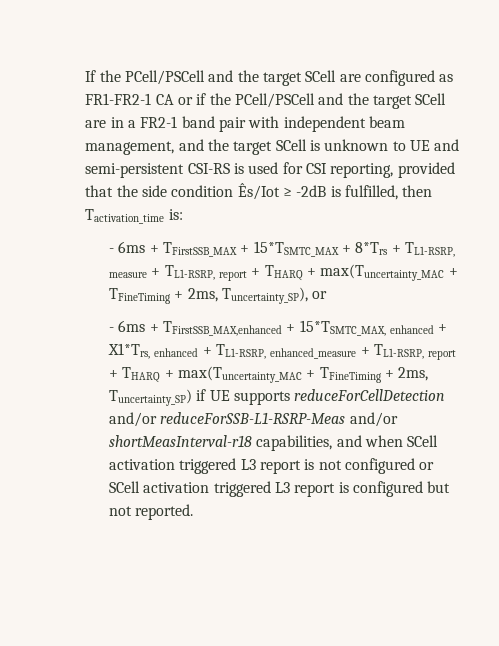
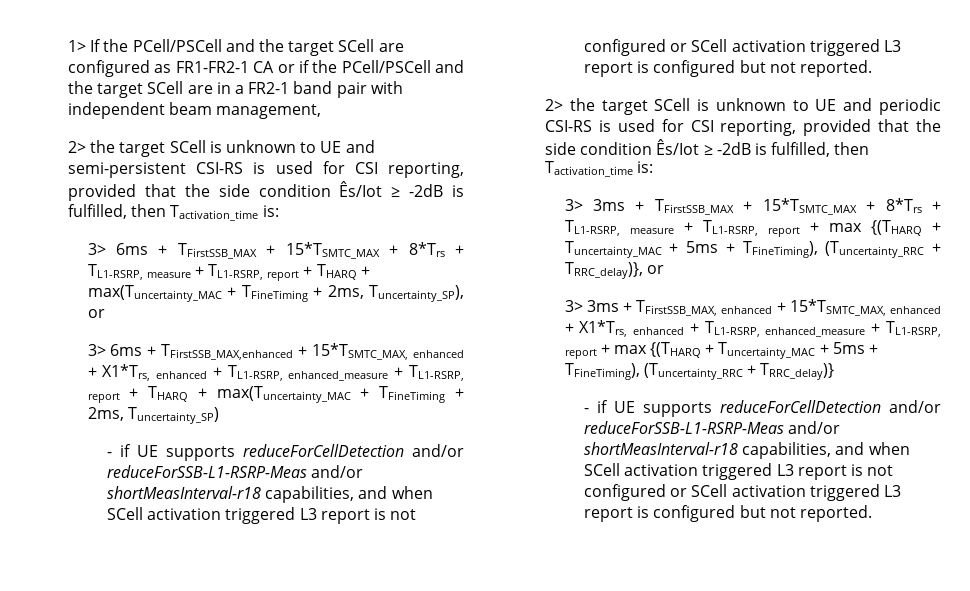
(85, 76) none -> [68,40,87,52] 1>
[178,139,204,151] and -> [68,141,87,153] // 2>
[108,248,114,253] - -> [87,243,106,255] 3>
[108,327,114,332] - -> [87,344,106,356] 3>
(192, 397) none -> [107,452,113,457] // -
(194, 512) none -> [545,98,941,115] [545,119,941,136] [545,139,870,157] [545,161,654,177] [564,198,941,215] [564,220,941,237] [564,241,941,258] [564,262,664,279] [564,299,941,316] [564,320,942,337] [564,342,879,359] [564,363,835,380] [584,400,941,417] [584,421,841,434] [584,442,910,459] [584,463,894,480] [584,484,902,501] [584,505,873,522] // 2> the target SCell is unknown to UE and periodic CSI-RS is used for CSI reporting, provided that the side condition Ês/Iot ≥ -2dB is fulfilled, then Tactivation_time is: // 3> 3ms + TFirstSSB_MAX + 15*TSMTC_MAX + 8*Trs + TL1-RSRP, measure + TL1-RSRP, report + max {(THARQ + Tuncertainty_MAC + 5ms + TFineTiming), (Tuncertainty_RRC + TRRC_delay)}, or // 3> 3ms + TFirstSSB_MAX, enhanced + 15*TSMTC_MAX, enhanced + X1*Trs, enhanced + TL1-RSRP, enhanced_measure + TL1-RSRP, report + max {(THARQ + Tuncertainty_MAC + 5ms + TFineTiming), (Tuncertainty_RRC + TRRC_delay)} // - if UE supports reduceForCellDetection and/or reduceForSSB-L1-RSRP-Meas and/or shortMeasInterval-r18 capabilities, and when SCell activation triggered L3 report is not configured or SCell activation triggered L3 report is configured but not reported.

